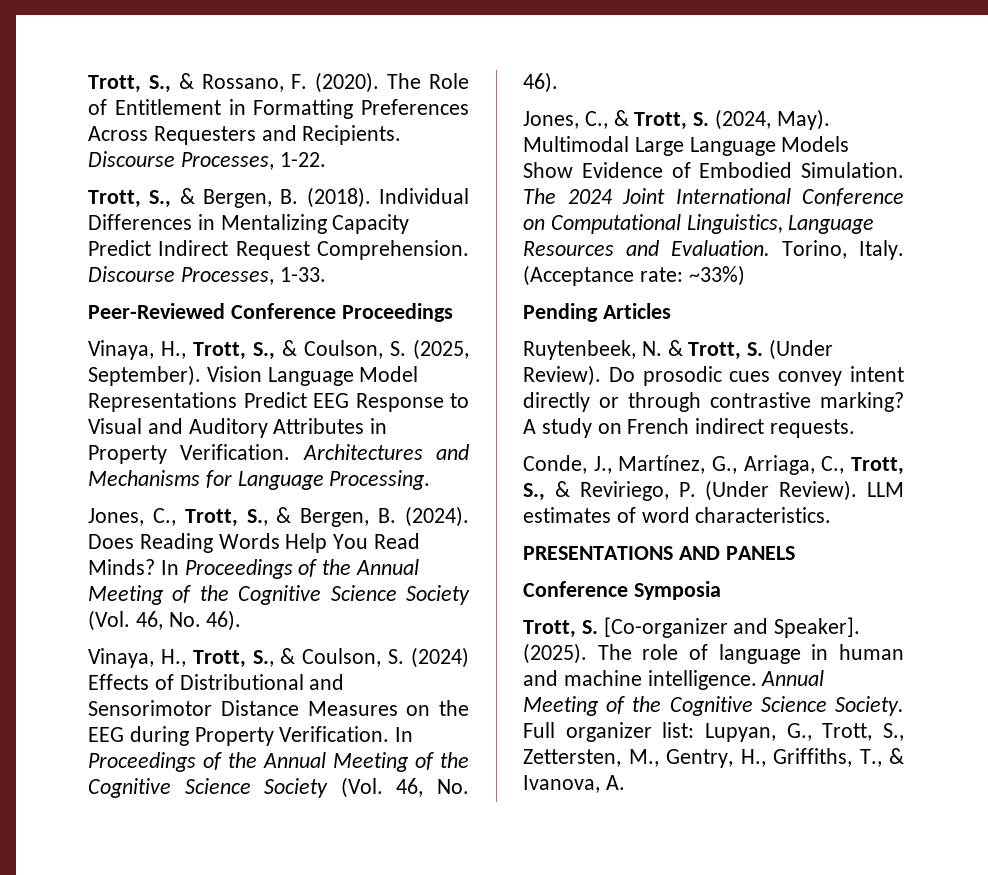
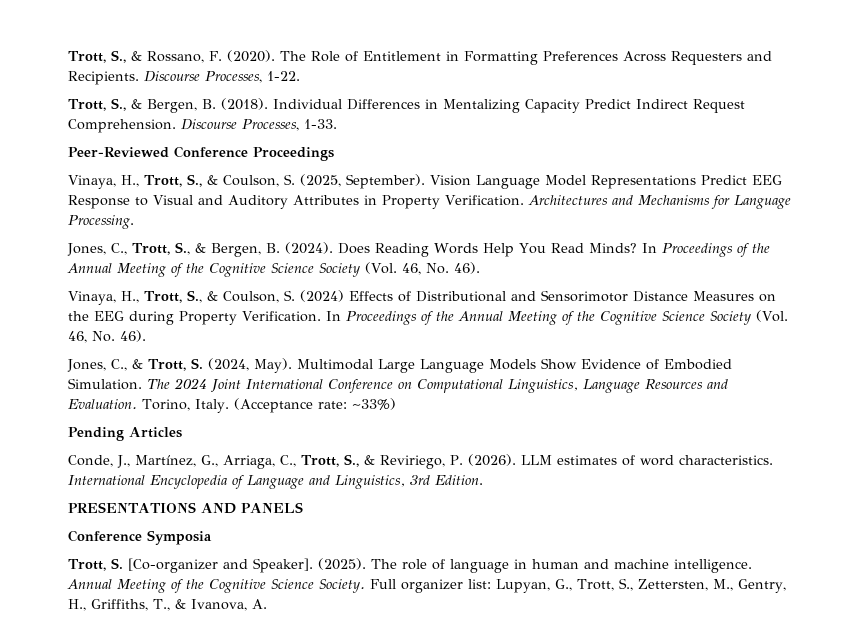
[523,339,834,360] [523,365,904,386] [523,392,904,412] [523,418,856,438] // Ruytenbeek, N. & Trott, S. (Under Review). Do prosodic cues convey intent directly or through contrastive marking? A study on French indirect requests. -> (182, 432) none
[705,480,858,501] (Under Review). -> [467,454,516,466] (2026).
(832, 515) none -> [68,475,483,489] International Encyclopedia of Language and Linguistics, 3rd Edition.

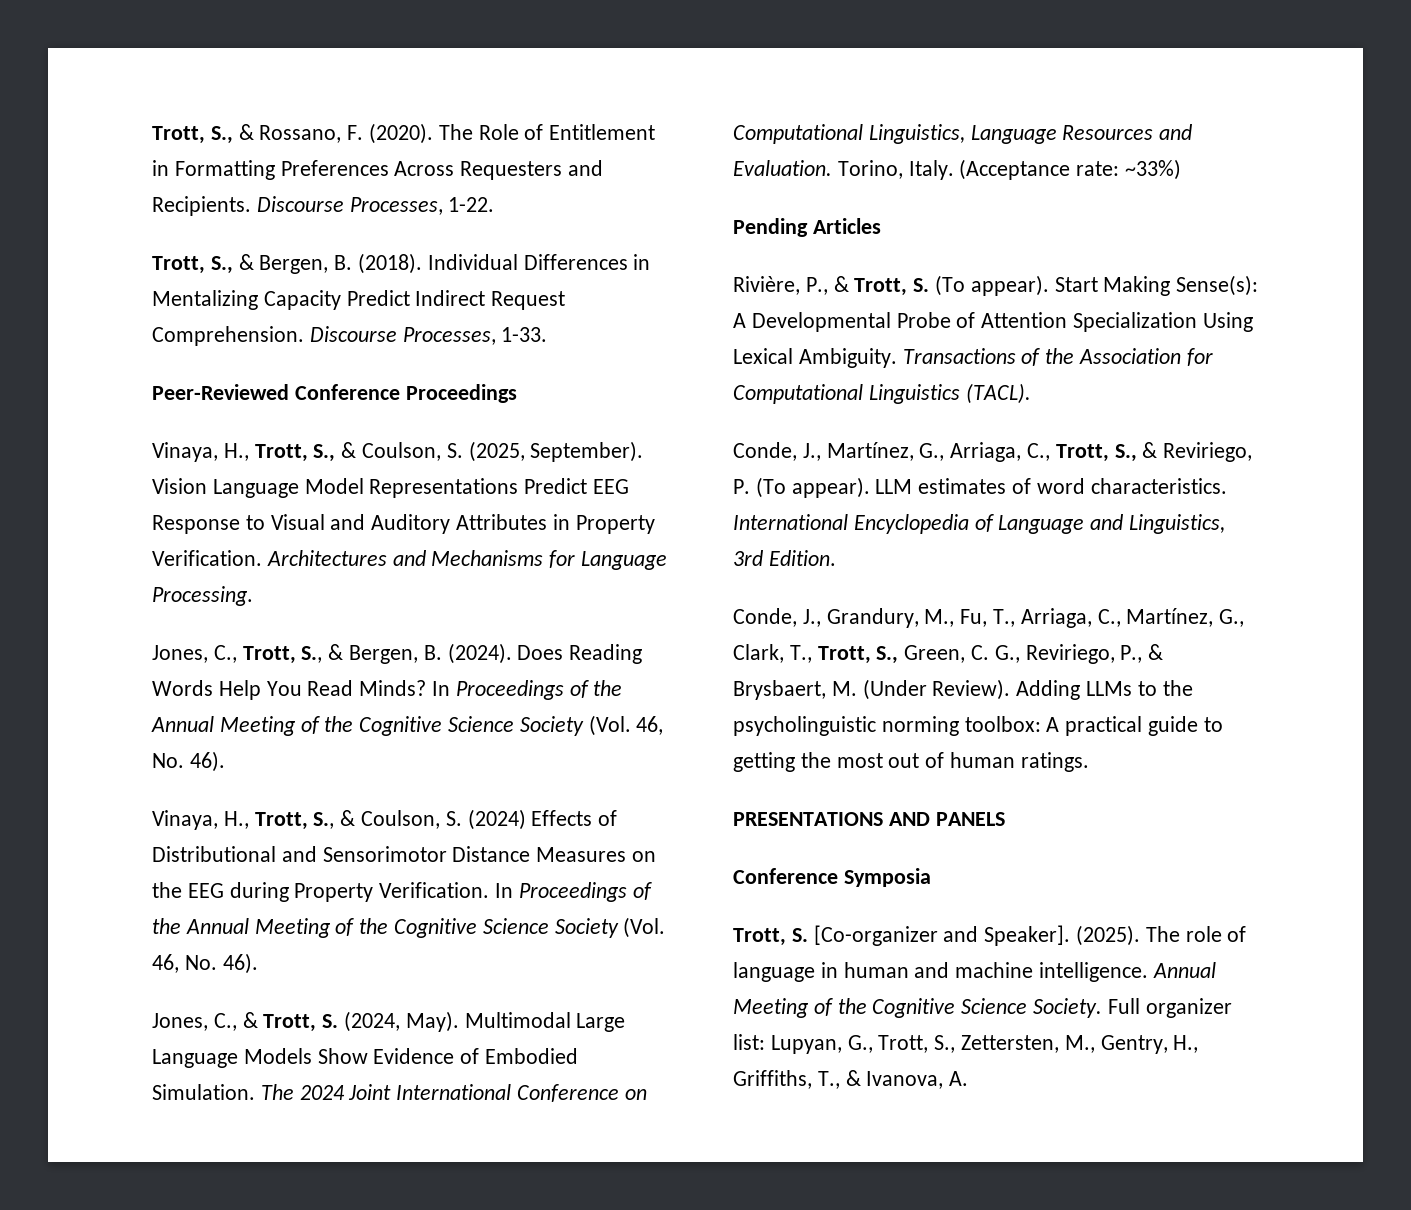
(182, 432) none -> [733,275,1259,296] [733,312,1253,332] [733,348,1213,368] [733,383,1031,404] // Rivière, P., & Trott, S. (To appear). Start Making Sense(s): A Developmental Probe of Attention Specialization Using Lexical Ambiguity. Transactions of the Association for Computational Linguistics (TACL).
[467,454,516,466] (2026). -> [755,477,870,498] (To appear).
(483, 480) none -> [733,608,1245,628] [733,644,1164,664] [733,679,1193,700] [733,716,1223,736] [733,752,1089,772] // Conde, J., Grandury, M., Fu, T., Arriaga, C., Martínez, G., Clark, T., Trott, S., Green, C. G., Reviriego, P., & Brysbaert, M. (Under Review). Adding LLMs to the psycholinguistic norming toolbox: A practical guide to getting the most out of human ratings.

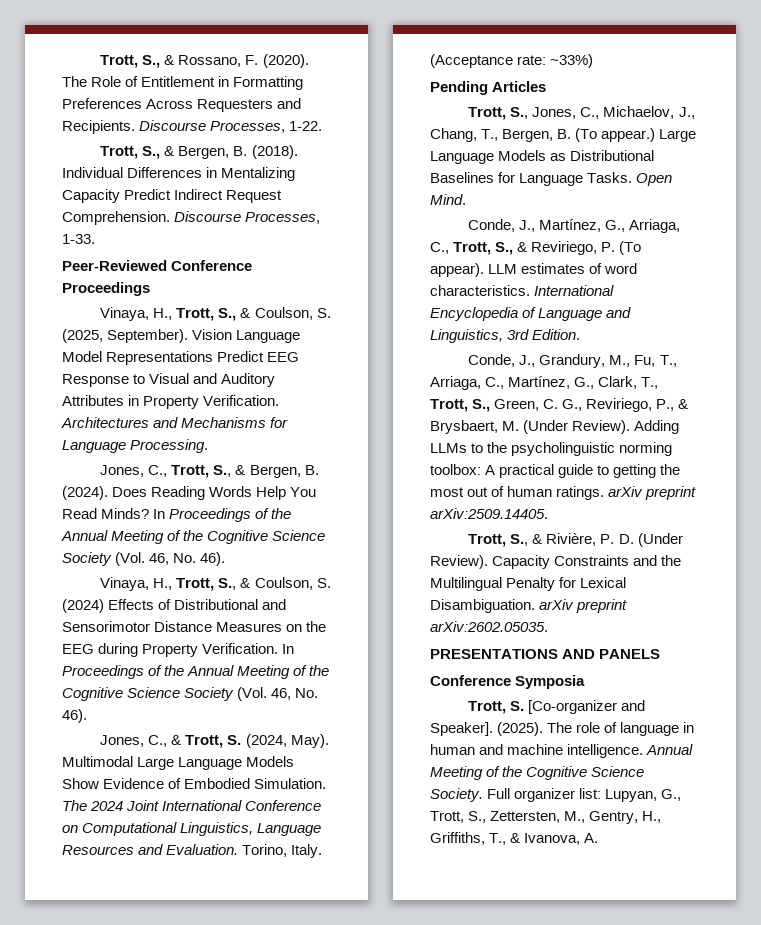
[733,275,1259,296] [733,312,1253,332] [733,348,1213,368] [733,383,1031,404] Rivière, P., & Trott, S. (To appear). Start Making Sense(s): A Developmental Probe of Attention Specialization Using Lexical Ambiguity. Transactions of the Association for Computational Linguistics (TACL). -> [468,106,695,120] [430,128,697,142] [430,150,655,164] [430,172,673,186] [430,194,466,205] Trott, S., Jones, C., Michaelov, J., Chang, T., Bergen, B. (To appear.) Large Language Models as Distributional Baselines for Language Tasks. Open Mind.
(1089, 762) none -> [608,486,697,500] [430,508,548,519] [468,533,683,547] [430,555,682,569] [430,577,627,591] [430,599,628,613] [430,621,548,632] arXiv preprint arXiv:2509.14405. // Trott, S., & Rivière, P. D. (Under Review). Capacity Constraints and the Multilingual Penalty for Lexical Disambiguation. arXiv preprint arXiv:2602.05035.

